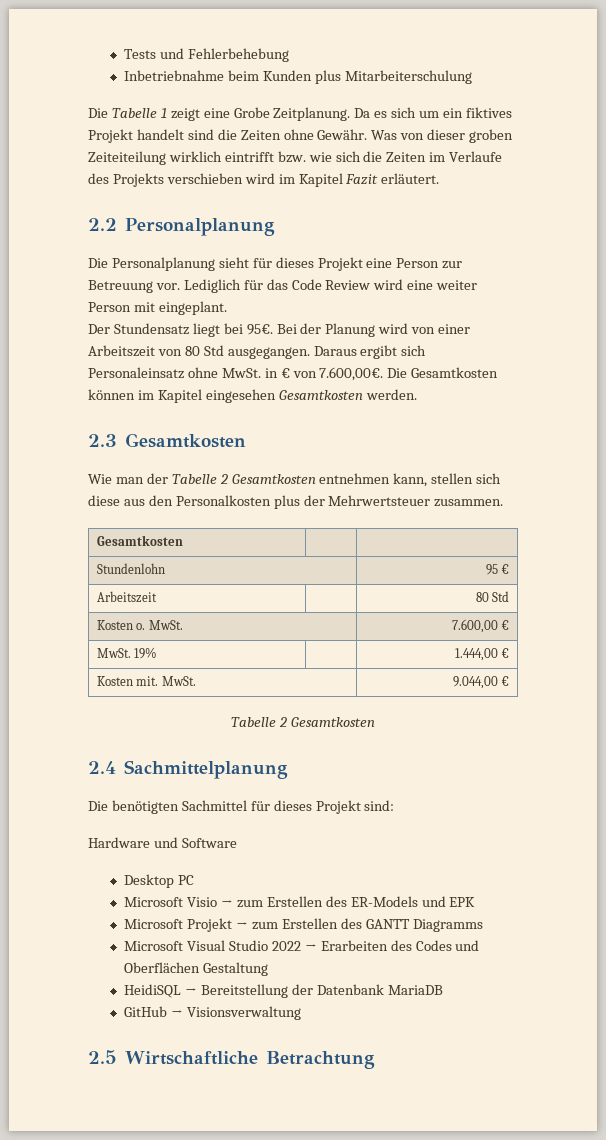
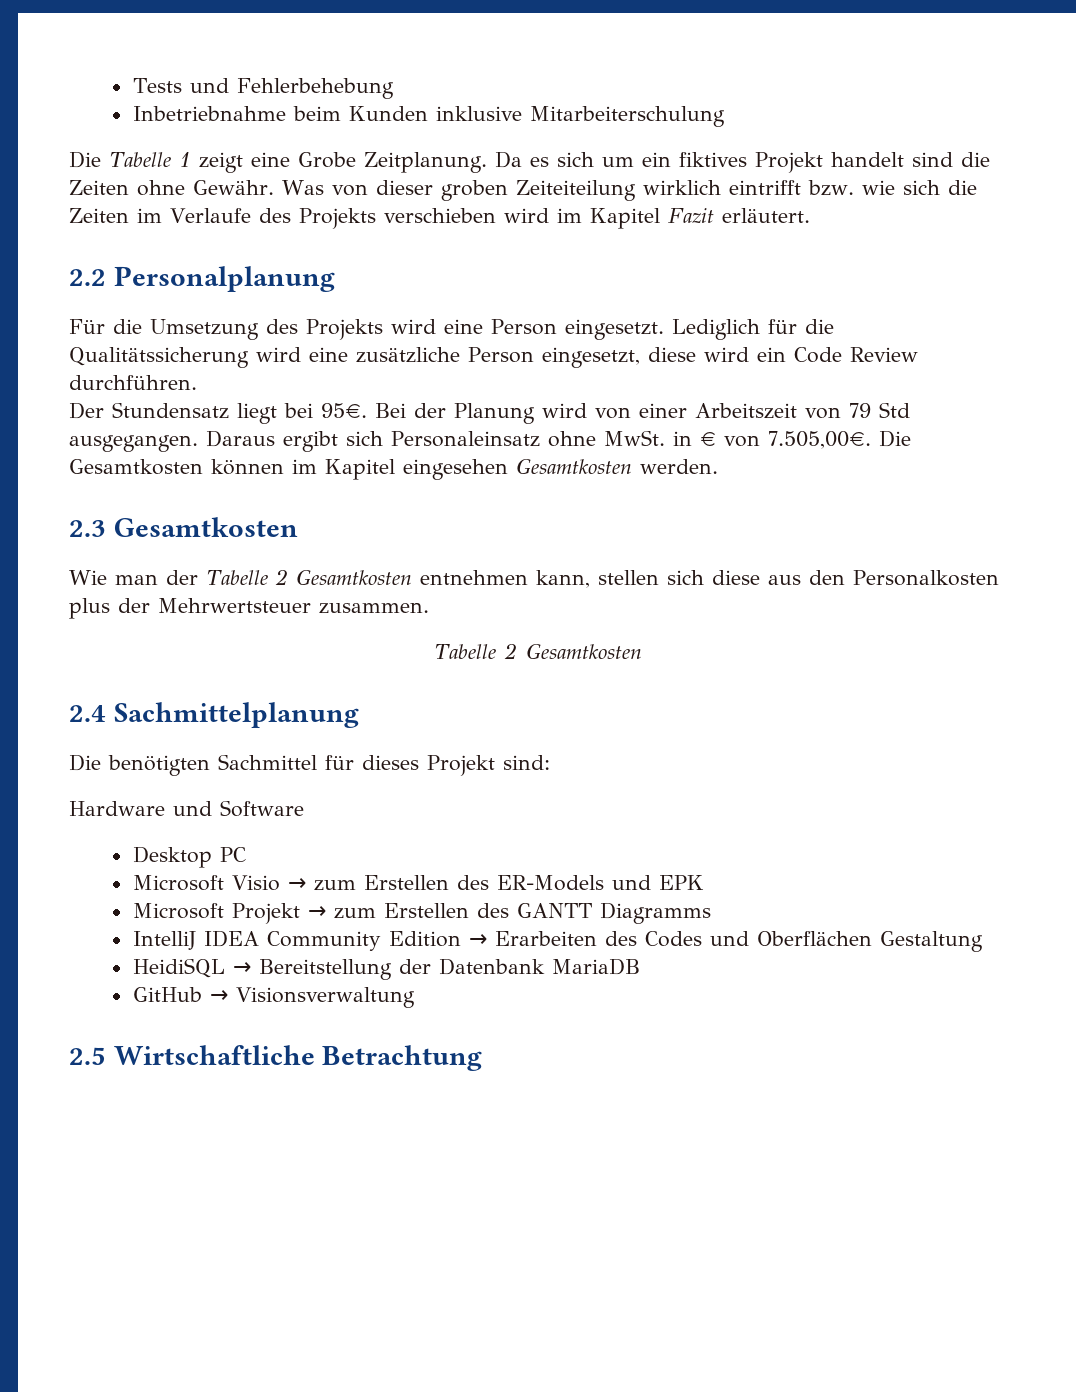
[314,70,341,84] plus -> [435,106,522,121] inklusive
[88,257,463,271] [88,279,478,293] [88,301,227,315] Die Personalplanung sieht für dieses Projekt eine Person zur Betreuung vor. Lediglich für das Code Review wird eine weiter Person mit eingeplant. -> [69,319,834,340] [69,347,918,368] [69,375,197,390] Für die Umsetzung des Projekts wird eine Person eingesetzt. Lediglich für die Qualitätssicherung wird eine zusätzliche Person eingesetzt, diese wird ein Code Review durchführen.
[184,346,200,356] 80 -> [849,403,871,418] 79
[319,367,384,381] 7.600,00€. -> [767,431,871,449] 7.505,00€.
[96,535,183,546] [96,563,165,574] [485,564,510,575] [96,591,157,603] [475,591,510,602] [96,620,183,630] [451,619,510,633] [96,647,158,659] [454,648,510,661] [96,676,196,686] [452,676,510,689] // Gesamtkosten | | // Stundenlohn | 95 € // Arbeitszeit | | 80 Std // Kosten o. MwSt. | 7.600,00 € // MwSt. 19% | | 1.444,00 € // Kosten mit. MwSt. | 9.044,00 € -> (429, 608) none
[124,940,301,951] Microsoft Visual Studio 2022 -> [132,930,461,951] IntelliJ IDEA Community Edition

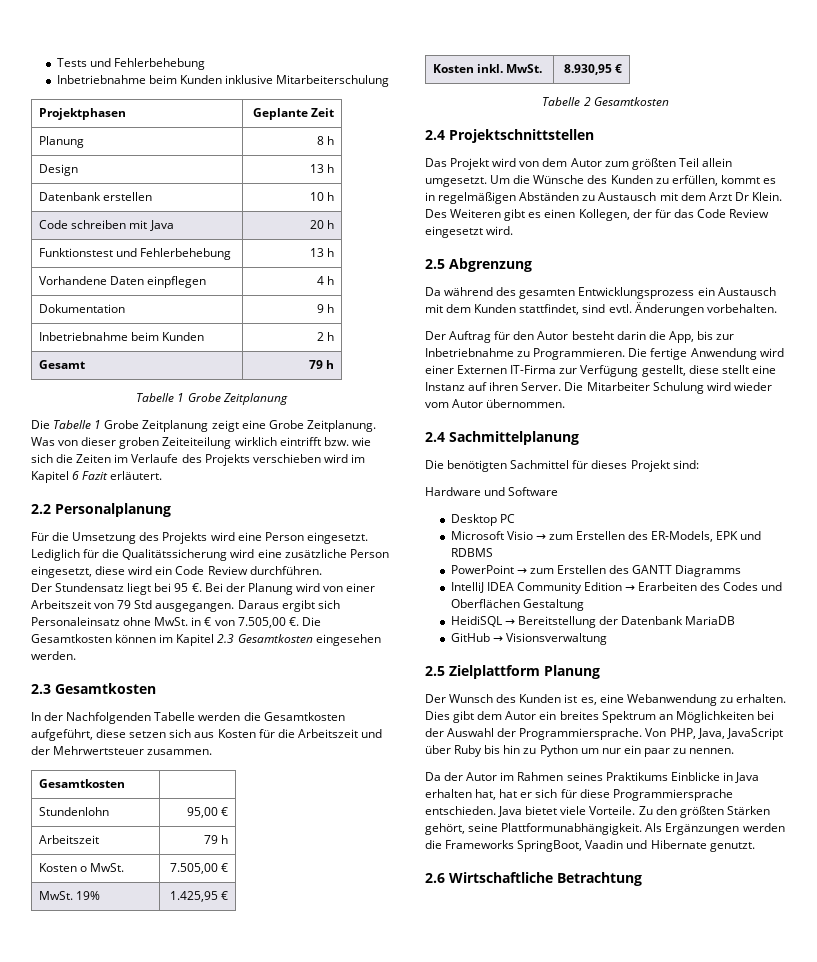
(725, 116) none -> [39,108,127,120] [252,108,334,120] [39,136,85,148] [316,136,334,145] [39,164,79,176] [309,164,334,173] [39,192,153,201] [309,192,334,201] [39,220,174,231] [309,220,334,229] [39,248,232,260] [309,248,334,257] [39,276,207,288] [316,276,334,285] [39,304,126,313] [316,304,334,313] [39,332,205,341] [316,332,334,341] [39,360,86,369] [308,360,334,369] [136,393,288,405] // Projektphasen | Geplante Zeit // Planung | 8 h // Design | 13 h // Datenbank erstellen | 10 h // Code schreiben mit Java | 20 h // Funktionstest und Fehlerbehebung | 13 h // Vorhandene Daten einpflegen | 4 h // Dokumentation | 9 h // Inbetriebnahme beim Kunden | 2 h // Gesamt | 79 h // Tabelle 1 Grobe Zeitplanung
(191, 159) none -> [104,420,209,432] Grobe Zeitplanung
[494,151,990,173] [69,180,274,196] Da es sich um ein fiktives Projekt handelt sind die Zeiten ohne Gewähr. -> (376, 426) none
(660, 218) none -> [72,471,80,480] 6
[321,403,367,418] 95€. -> [174,583,202,592] 95 €.
[767,431,871,449] 7.505,00€. -> [237,617,299,628] 7.505,00 €.
[403,458,632,480] eingesehen Gesamtkosten -> [217,634,381,646] 2.3 Gesamtkosten eingesehen
[69,569,999,588] [69,598,429,619] [434,643,642,659] Wie man der Tabelle 2 Gesamtkosten entnehmen kann, stellen sich diese aus den Personalkosten plus der Mehrwertsteuer zusammen. // Tabelle 2 Gesamtkosten -> [31,712,345,724] [31,729,382,741] [31,746,213,755] [39,779,126,788] [39,807,110,816] [186,807,228,818] [39,835,100,844] [203,835,228,844] [39,863,125,872] [169,863,228,874] [39,891,101,900] [169,891,228,902] [433,64,543,73] [563,64,622,75] [542,97,669,106] [425,129,594,143] [425,158,732,170] [425,175,776,187] [425,192,782,204] [425,209,770,221] [425,226,514,238] [425,258,532,272] [425,287,776,299] [425,302,777,316] [425,331,735,343] [425,348,784,360] [425,365,776,377] [425,382,772,394] [425,399,566,408] In der Nachfolgenden Tabelle werden die Gesamtkosten aufgeführt, diese setzen sich aus Kosten für die Arbeitszeit und der Mehrwertsteuer zusammen. // Gesamtkosten | // Stundenlohn | 95,00 € // Arbeitszeit | 79 h // Kosten o MwSt. | 7.505,00 € // MwSt. 19% | 1.425,95 € // Kosten inkl. MwSt. | 8.930,95 € // Tabelle 2 Gesamtkosten // 2.4 Projektschnittstellen // Das Projekt wird von dem Autor zum größten Teil allein umgesetzt. Um die Wünsche des Kunden zu erfüllen, kommt es in regelmäßigen Abständen zu Austausch mit dem Arzt Dr Klein. Des Weiteren gibt es einen Kollegen, der für das Code Review eingesetzt wird. // 2.5 Abgrenzung // Da während des gesamten Entwicklungsprozess ein Austausch mit dem Kunden stattfindet, sind evtl. Änderungen vorbehalten. // Der Auftrag für den Autor besteht darin die App, bis zur Inbetriebnahme zu Programmieren. Die fertige Anwendung wird einer Externen IT-Firma zur Verfügung gestellt, diese stellt eine Instanz auf ihren Server. Die Mitarbeiter Schulung wird wieder vom Autor übernommen.
[496,875,704,891] [132,903,300,924] ER-Models und EPK // Microsoft Projekt -> [651,531,762,542] [450,548,493,557] [450,565,514,574] ER-Models, EPK und RDBMS // PowerPoint
(106, 1056) none -> [449,665,600,679] [425,694,786,706] [425,711,774,723] [425,728,783,740] [425,745,735,757] [425,772,759,783] [425,789,733,801] [425,806,770,818] [425,823,785,835] [425,840,755,852] [425,873,445,883] Zielplattform Planung // Der Wunsch des Kunden ist es, eine Webanwendung zu erhalten. Dies gibt dem Autor ein breites Spektrum an Möglichkeiten bei der Auswahl der Programmiersprache. Von PHP, Java, JavaScript über Ruby bis hin zu Python um nur ein paar zu nennen. // Da der Autor im Rahmen seines Praktikums Einblicke in Java erhalten hat, hat er sich für diese Programmiersprache entschieden. Java bietet viele Vorteile. Zu den größten Stärken gehört, seine Plattformunabhängigkeit. Als Ergänzungen werden die Frameworks SpringBoot, Vaadin und Hibernate genutzt. // 2.6

